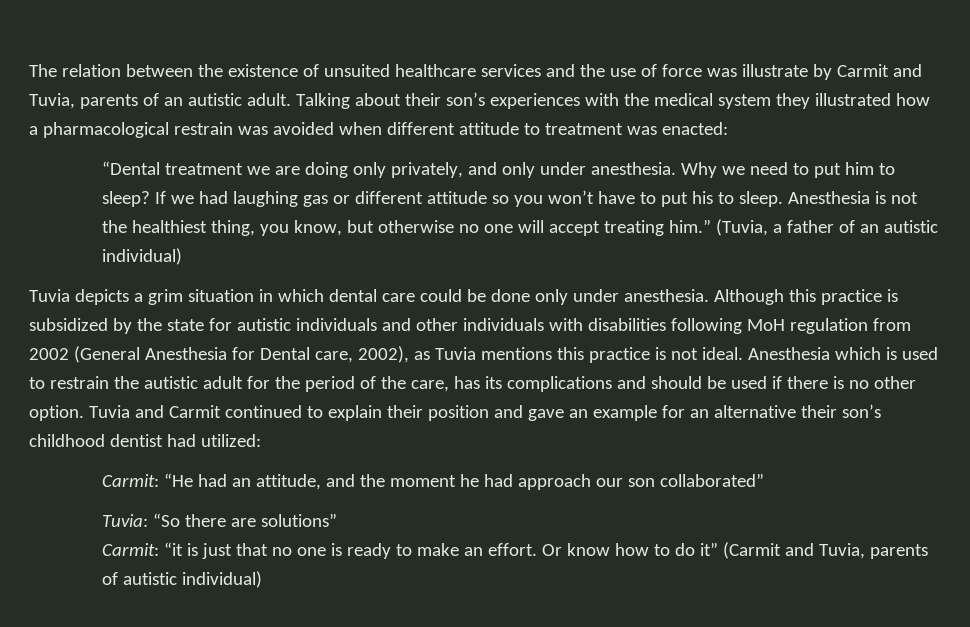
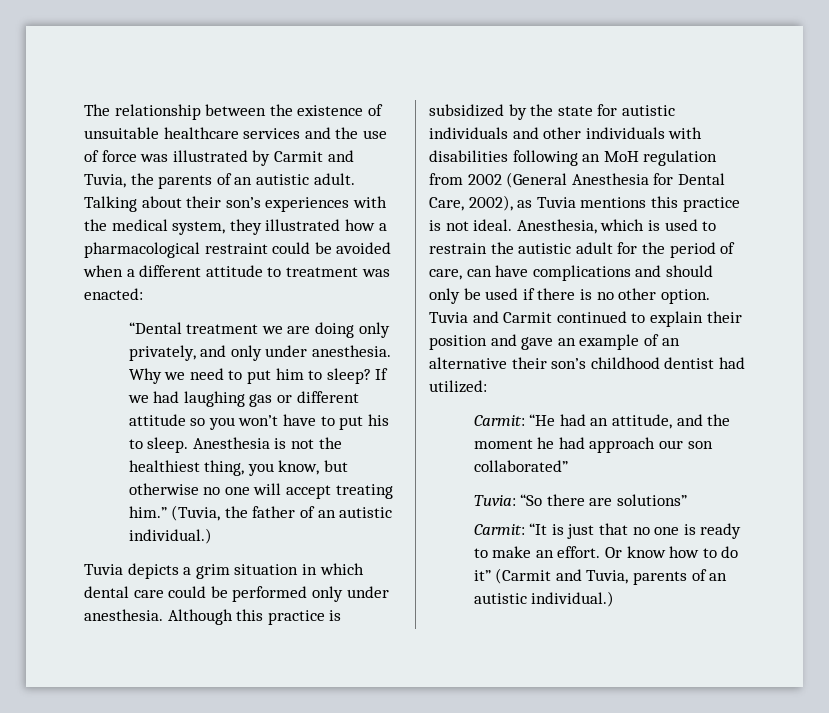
[61,64,121,77] relation -> [114,104,201,120] relationship
[323,64,390,77] unsuited -> [84,127,159,139] unsuitable
[741,64,808,77] illustrate -> [172,150,248,162] illustrated
(75, 101) none -> [130,173,154,185] the
[717,94,771,109] system -> [172,221,226,235] system,
[173,122,268,135] restrain was -> [204,242,332,254] restraint could be
(382, 128) none -> [126,269,135,277] a
[773,224,783,233] a -> [224,506,248,518] the
[102,248,183,265] individual) -> [128,528,212,544] individual.)
[490,289,530,302] done -> [232,586,308,602] performed
(742, 326) none -> [582,154,601,162] an
[314,351,353,363] care, -> [429,197,464,211] Care,
[747,347,830,360] Anesthesia -> [516,219,597,234] Anesthesia,
[380,376,502,392] the care, has its -> [429,265,529,280] care, can have
(702, 382) none -> [429,288,460,304] only
[661,405,685,418] for -> [643,334,659,346] of
[164,542,184,556] “it -> [529,523,548,535] “It
[123,571,263,588] autistic individual) -> [709,573,728,581] [473,591,615,607] an autistic individual.)

